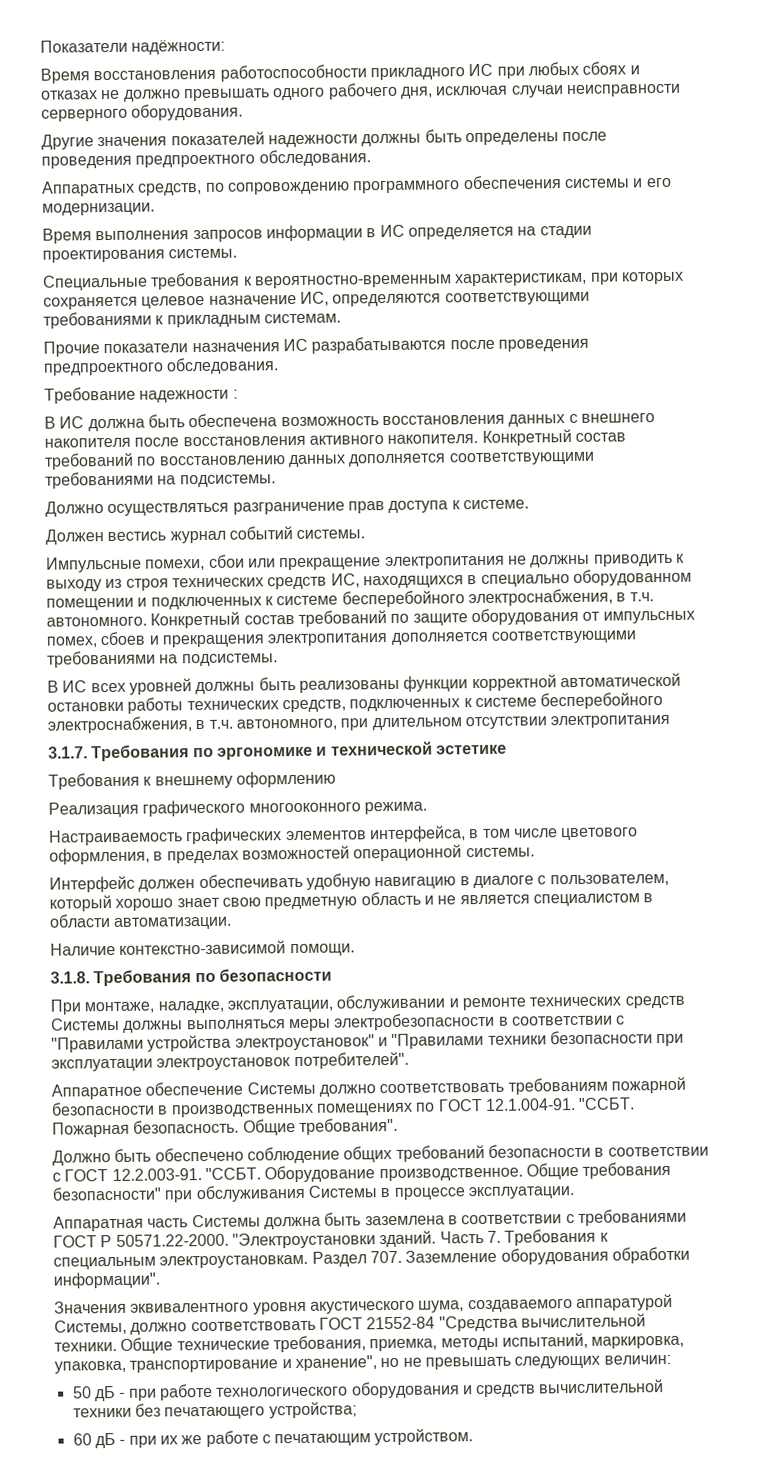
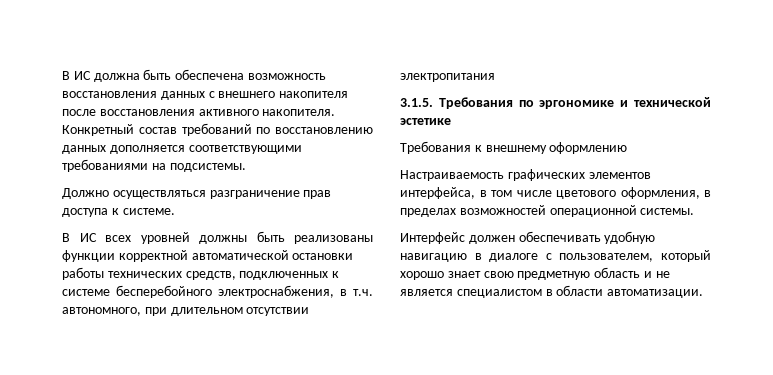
[40,39,226,55] [40,61,640,84] [40,82,681,102] [41,103,244,122] [41,129,608,150] [41,149,371,169] [41,175,672,197] [42,202,155,216] [42,224,592,244] [42,248,238,263] [42,271,684,291] [43,291,590,310] [43,311,341,329] [43,336,589,357] [43,357,280,376] [44,386,238,404] Показатели надёжности: // Время восстановления работоспособности прикладного ИС при любых сбоях и отказах не должно превышать одного рабочего дня, исключая случаи неисправности серверного оборудования. // Другие значения показателей надежности должны быть определены после проведения предпроектного обследования. // Аппаратных средств, по сопровождению программного обеспечения системы и его модернизации. // Время выполнения запросов информации в ИС определяется на стадии проектирования системы. // Специальные требования к вероятностно-временным характеристикам, при которых сохраняется целевое назначение ИС, определяются соответствующими требованиями к прикладным системам. // Прочие показатели назначения ИС разрабатываются после проведения предпроектного обследования. // Требование надежности : // -> (62, 75) none
[45,526,366,545] [46,553,685,573] [46,568,692,592] [46,588,654,611] [46,607,695,629] [46,630,637,648] [47,650,278,668] // Должен вестись журнал событий системы. // Импульсные помехи, сбои или прекращение электропитания не должны приводить к выходу из строя технических средств ИС, находящихся в специально оборудованном помещении и подключенных к системе бесперебойного электроснабжения, в т.ч. автономного. Конкретный состав требований по защите оборудования от импульсных помех, сбоев и прекращения электропитания дополняется соответствующими требованиями на подсистемы. -> (175, 211) none
[48,746,88,759] 3.1.7. -> [400,98,433,107] 3.1.5.
[48,799,427,818] // Реализация графического многооконного режима. -> (628, 148) none
[50,940,355,957] [50,967,332,987] [50,994,685,1015] [51,1012,626,1033] [51,1030,685,1053] [51,1051,409,1072] [51,1076,686,1100] [51,1097,636,1118] [52,1117,398,1138] [52,1143,709,1166] [52,1161,672,1183] [52,1184,575,1203] [53,1208,687,1232] [53,1228,609,1249] [53,1246,690,1270] [53,1271,160,1289] [54,1293,673,1315] [54,1313,646,1335] [54,1332,685,1354] [54,1354,671,1374] [72,1379,665,1402] [72,1401,357,1420] [72,1428,474,1449] // Наличие контекстно-зависимой помощи. // 3.1.8. Требования по безопасности // При монтаже, наладке, эксплуатации, обслуживании и ремонте технических средств Системы должны выполняться меры электробезопасности в соответствии с "Правилами устройства электроустановок" и "Правилами техники безопасности при эксплуатации электроустановок потребителей". // Аппаратное обеспечение Системы должно соответствовать требованиям пожарной безопасности в производственных помещениях по ГОСТ 12.1.004-91. "ССБТ. Пожарная безопасность. Общие требования". // Должно быть обеспечено соблюдение общих требований безопасности в соответствии с ГОСТ 12.2.003-91. "ССБТ. Оборудование производственное. Общие требования безопасности" при обслуживания Системы в процессе эксплуатации. // Аппаратная часть Системы должна быть заземлена в соответствии с требованиями ГОСТ Р 50571.22-2000. "Электроустановки зданий. Часть 7. Требования к специальным электроустановкам. Раздел 707. Заземление оборудования обработки информации". // Значения эквивалентного уровня акустического шума, создаваемого аппаратурой Системы, должно соответствовать ГОСТ 21552-84 "Средства вычислительной техники. Общие технические требования, приемка, методы испытаний, маркировка, упаковка, транспортирование и хранение", но не превышать следующих величин: // 50 дБ - при работе технологического оборудования и средств вычислительной техники без печатающего устройства; // 60 дБ - при их же работе с печатающим устройством. -> (704, 293) none

